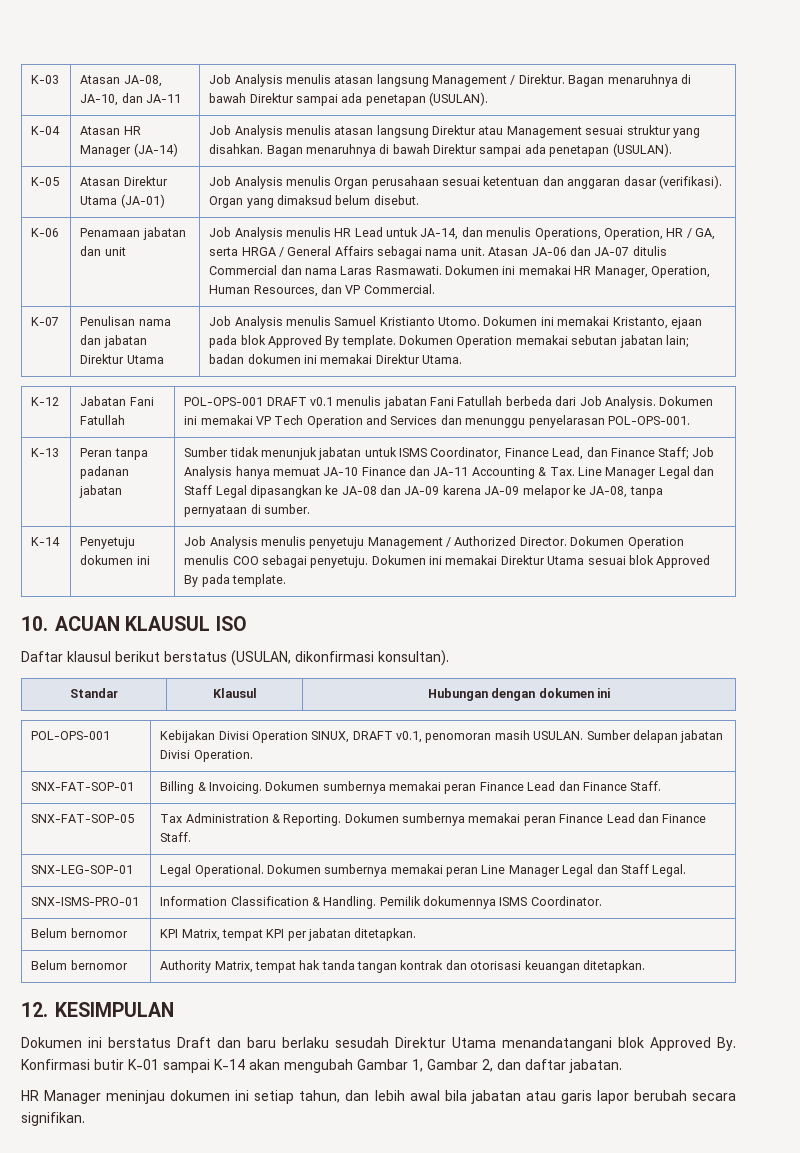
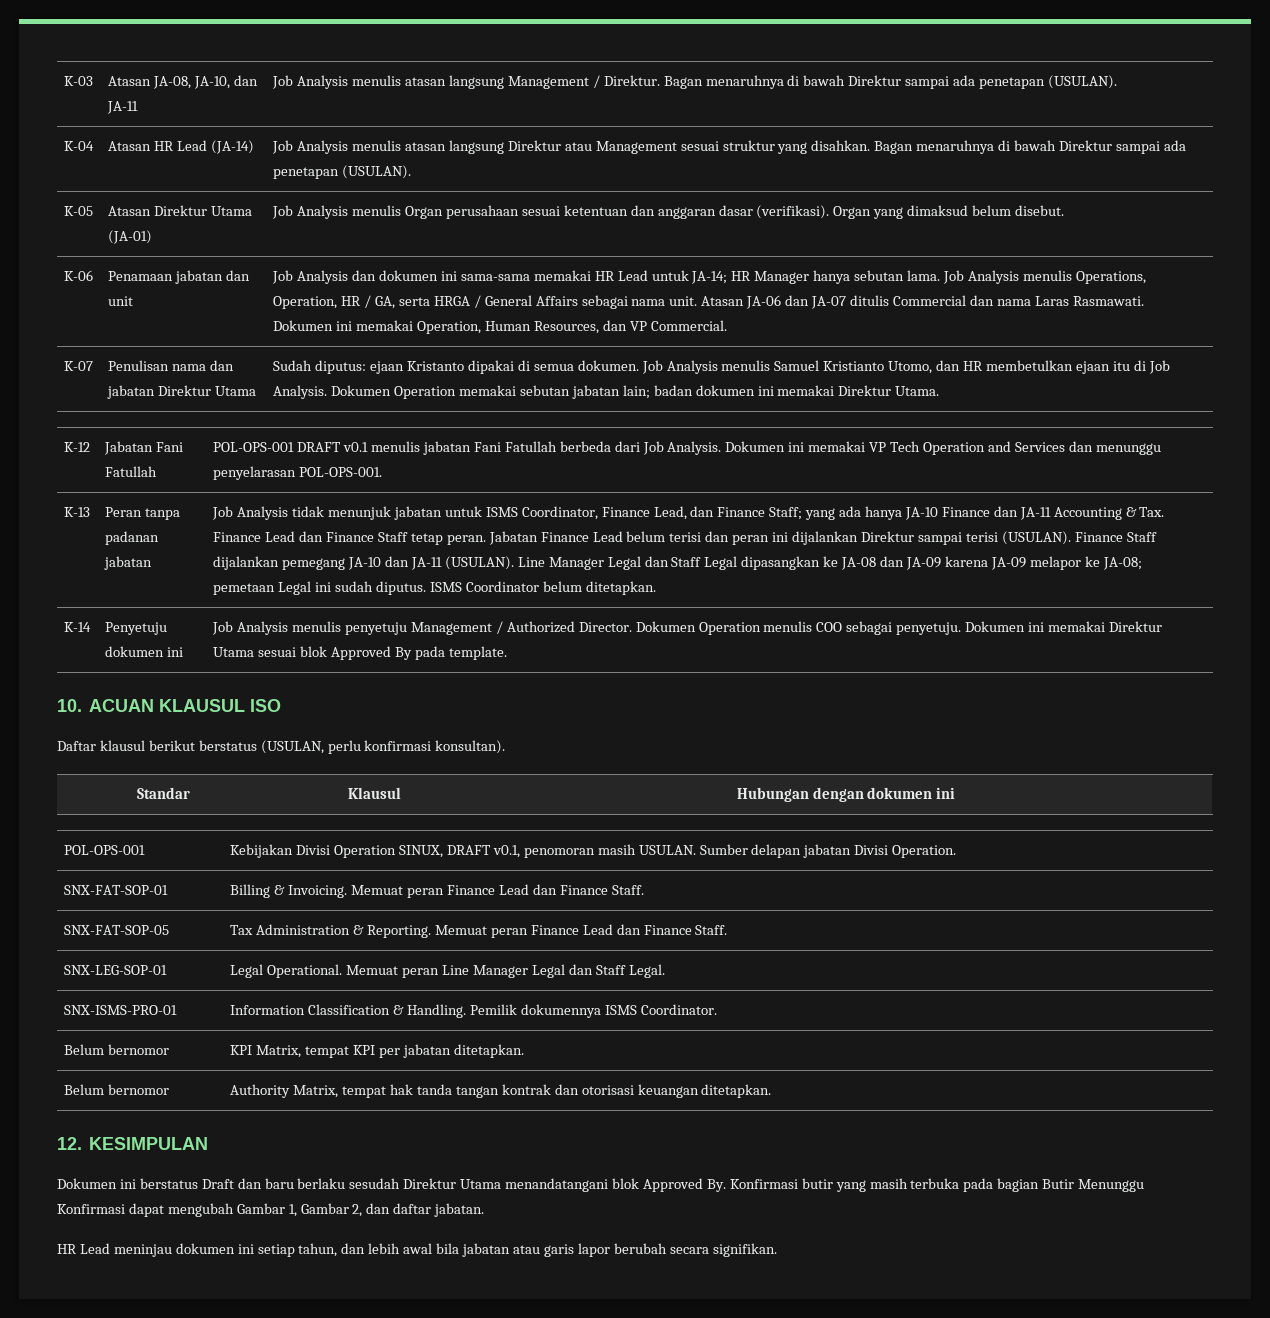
[80,145,132,157] Manager -> [177,140,208,151] Lead
[285,227,483,240] menulis HR Lead untuk JA-14, dan -> [352,270,1019,284] dan dokumen ini sama-sama memakai HR Lead untuk JA-14; HR Manager hanya sebutan lama. Job Analysis
[574,266,648,278] HR Manager, -> (414, 325) none
(164, 359) none -> [273,360,639,374] Sudah diputus: ejaan Kristanto dipakai di semua dokumen.
[438,316,702,329] [209,335,396,348] Utomo. Dokumen ini memakai Kristanto, ejaan pada blok Approved By template. -> [888,360,1170,374] [273,385,328,399] Utomo, dan HR membetulkan ejaan itu di Job Analysis.
[184,447,229,457] Sumber -> [212,506,289,520] Job Analysis
[691,447,714,457] [184,466,320,479] Job Analysis hanya memuat -> [805,506,903,520] yang ada hanya
(575, 471) none -> [213,531,1157,545] [213,556,514,570] Finance Lead dan Finance Staff tetap peran. Jabatan Finance Lead belum terisi dan peran ini dijalankan Direktur sampai terisi (USULAN). Finance Staff dijalankan pemegang JA-10 dan JA-11 (USULAN).
[589,486,663,498] [184,504,310,517] JA-08, tanpa pernyataan di sumber. -> [1102,557,1142,570] [213,581,656,595] JA-08; pemetaan Legal ini sudah diputus. ISMS Coordinator belum ditetapkan.
[295,651,374,662] dikonfirmasi -> [327,740,432,754] perlu konfirmasi
[265,781,442,794] Dokumen sumbernya memakai -> [351,885,404,895] Memuat
[344,813,521,826] Dokumen sumbernya memakai -> [434,925,487,935] Memuat
[266,864,443,877] Dokumen sumbernya memakai -> [346,965,399,975] Memuat
[128,1059,280,1073] K-01 sampai K-14 akan -> [835,1178,1145,1192] [57,1203,164,1217] yang masih terbuka pada bagian Butir Menunggu Konfirmasi dapat
[44,1090,102,1104] Manager -> [79,1243,110,1254] Lead

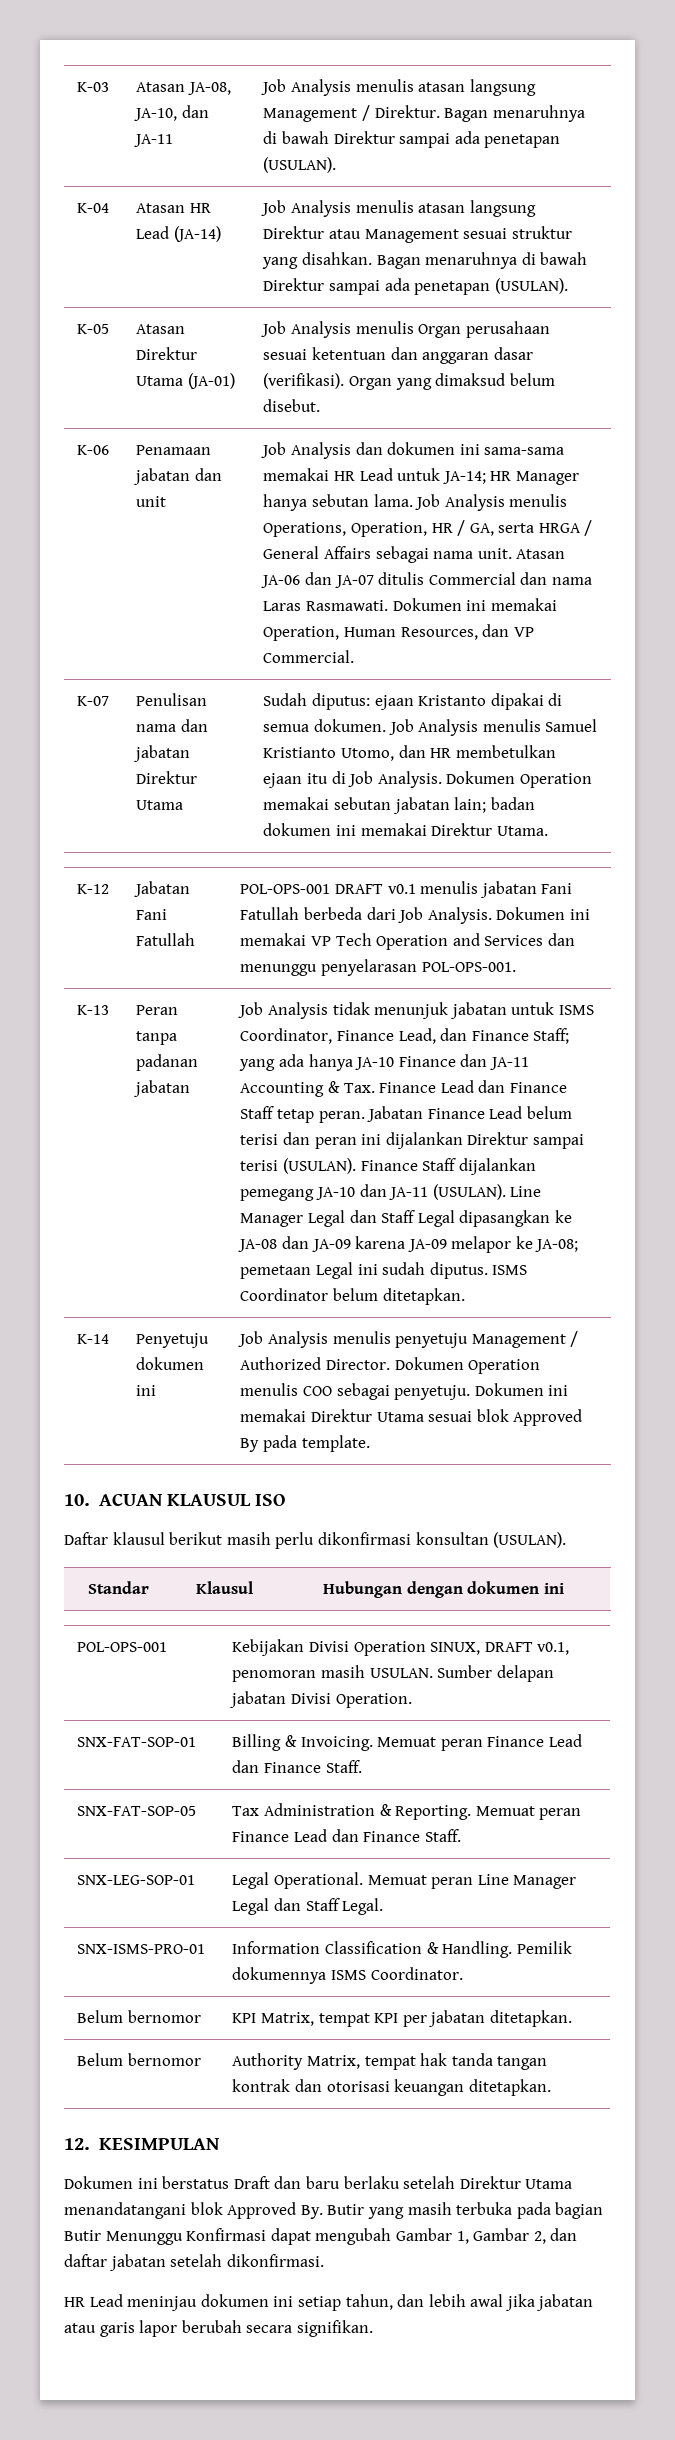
[198,740,506,754] berstatus (USULAN, perlu konfirmasi konsultan). -> [226,1532,567,1549] masih perlu dikonfirmasi konsultan (USULAN).
[349,1178,401,1189] sesudah -> [403,2176,456,2189] setelah
[729,1178,833,1189] Konfirmasi butir -> [327,2204,365,2215] Butir
[434,1203,485,1217] jabatan. -> [108,2254,324,2271] jabatan setelah dikonfirmasi.
[436,1243,460,1254] bila -> [504,2294,535,2311] jika

